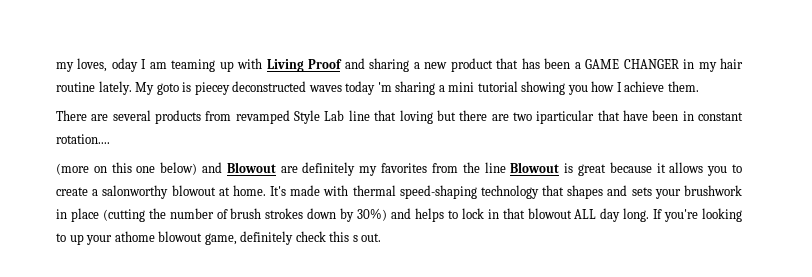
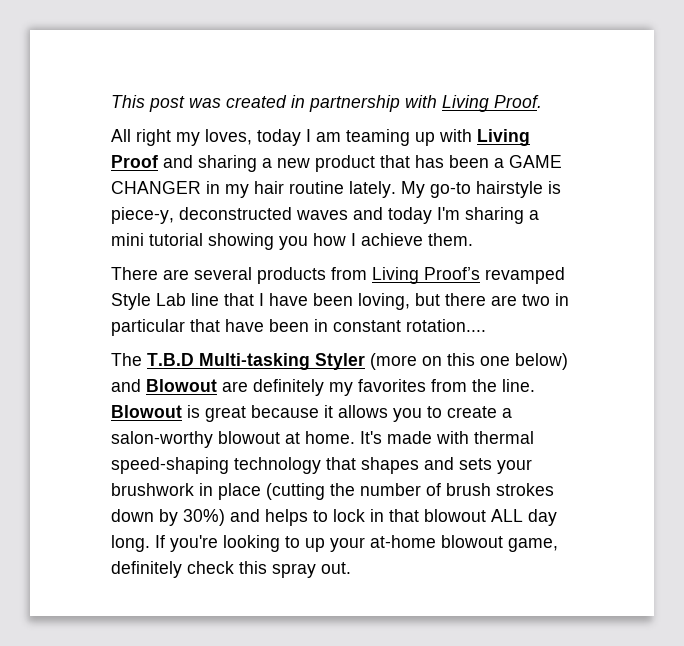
(56, 67) none -> [111,95,542,112] [111,129,171,146] This post was created in partnership with Living Proof. // All right
[111,58,138,72] oday -> [257,129,301,146] today
[156,81,392,95] goto is piecey deconstructed waves today 'm -> [430,181,561,198] [111,207,460,224] go-to hairstyle is piece-y, deconstructed waves and today I'm
(232, 116) none -> [372,267,480,284] Living Proof’s
[399,110,433,124] loving -> [259,293,410,310] I have been loving,
[536,110,595,124] iparticular -> [555,293,569,306] [111,319,185,336] in particular
(110, 139) none -> [111,353,365,370] The T.B.D Multi-tasking Styler
[484,162,506,173] line -> [502,379,535,392] line.
[102,185,169,199] salonworthy -> [111,431,213,448] salon-worthy
[114,231,155,242] athome -> [370,535,436,548] at-home
[352,235,358,242] s -> [272,563,316,578] spray

